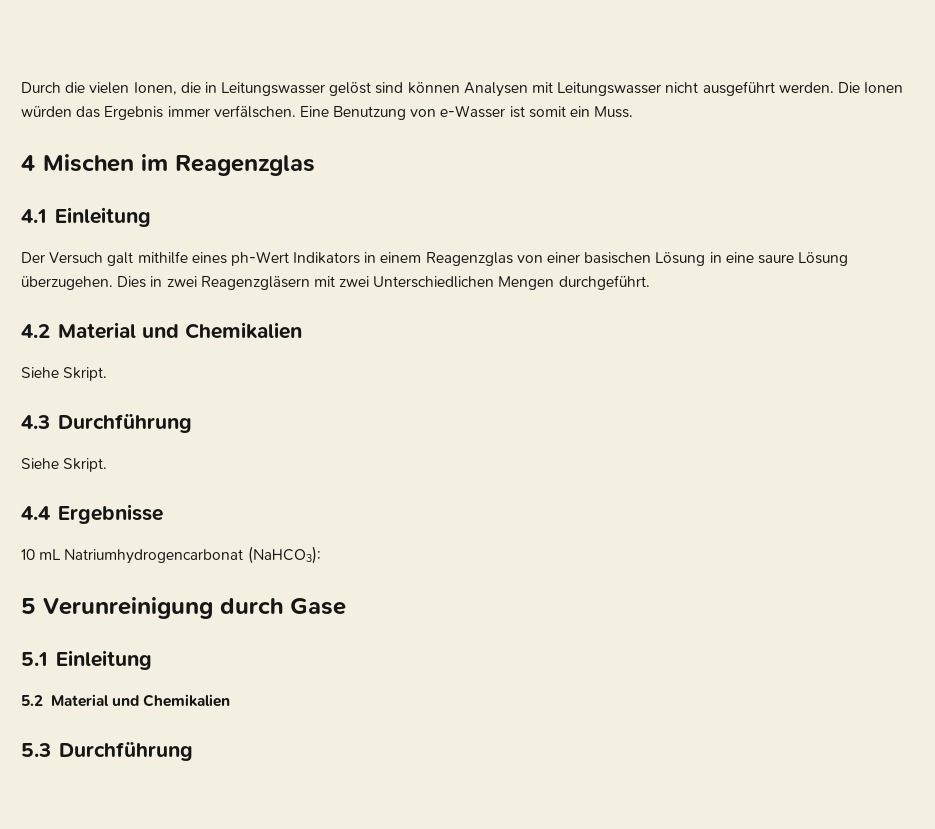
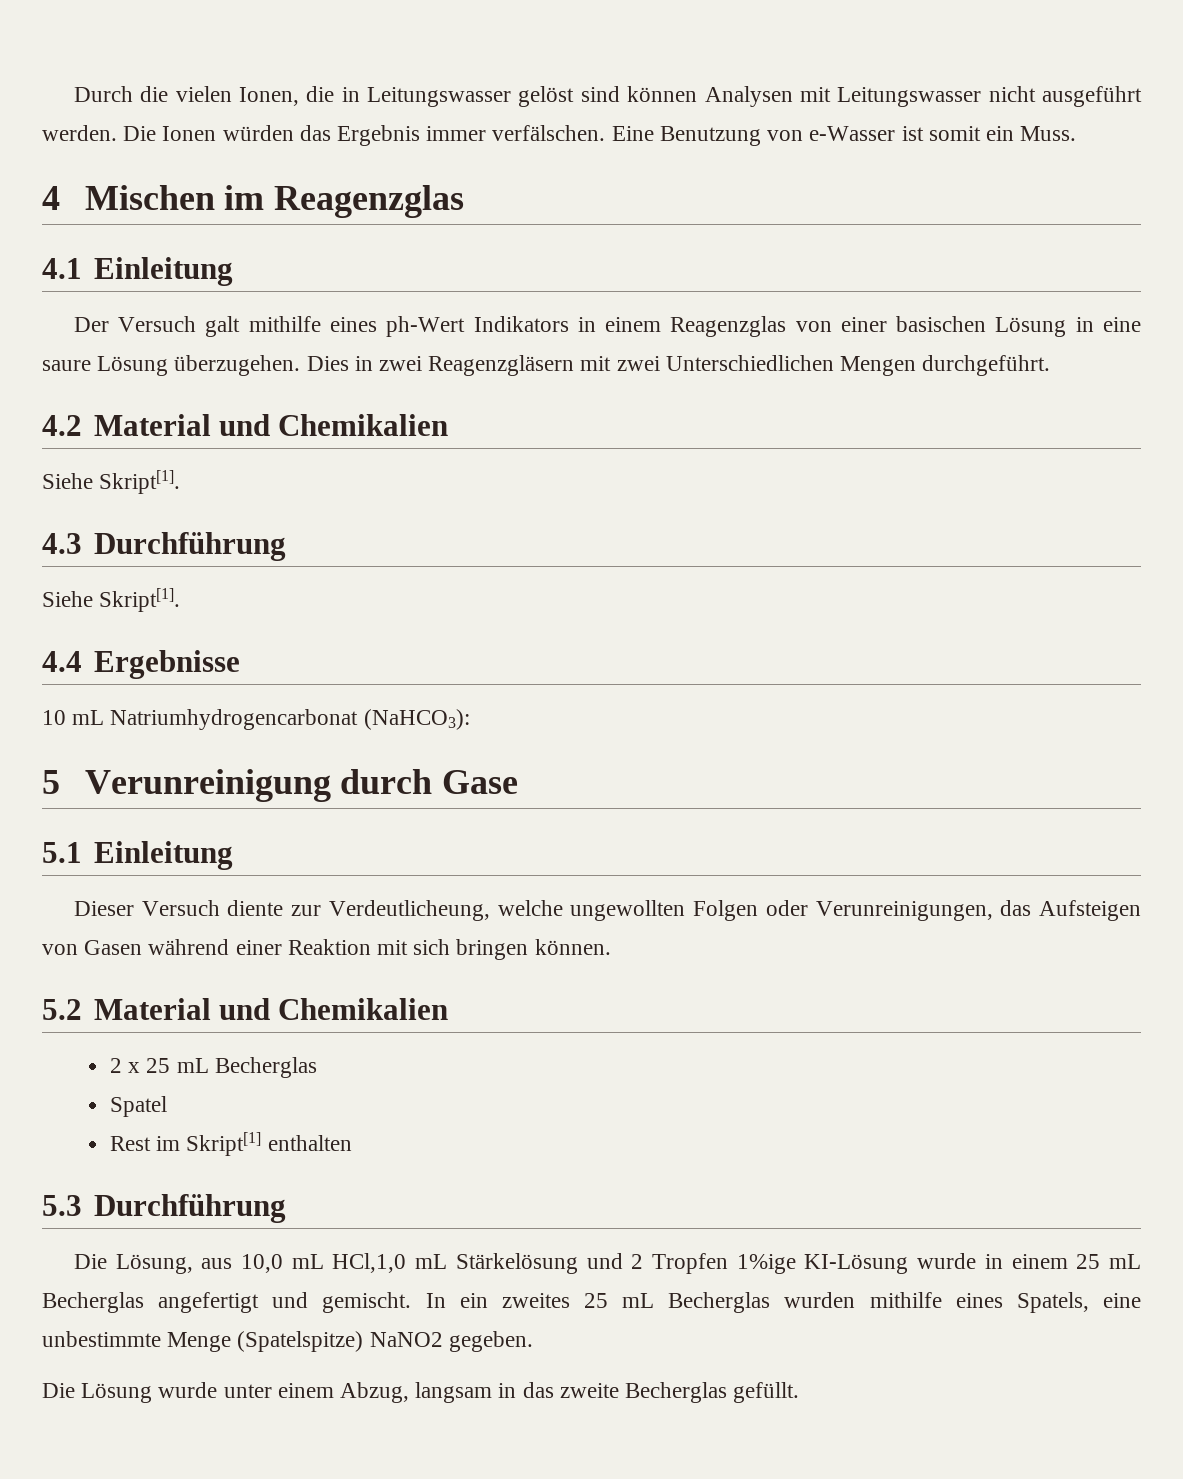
[63,367,108,381] Skript. -> [99,470,181,494] Skript[1].
[63,458,108,472] Skript. -> [99,588,181,612] Skript[1].
[21,694,231,707] [21,741,193,761] 5.2 Material und Chemikalien // 5.3 Durchführung -> [73,900,1141,921] [42,939,611,960] [42,998,449,1020] [109,1057,317,1078] [109,1096,167,1117] [109,1132,352,1156] [42,1194,286,1223] [73,1253,1141,1274] [42,1292,1141,1313] [42,1331,533,1352] [42,1382,800,1403] Dieser Versuch diente zur Verdeutlicheung, welche ungewollten Folgen oder Verunreinigungen, das Aufsteigen von Gasen während einer Reaktion mit sich bringen können. // 5.2 Material und Chemikalien // 2 x 25 mL Becherglas // Spatel // Rest im Skript[1] enthalten // 5.3 Durchführung // Die Lösung, aus 10,0 mL HCl,1,0 mL Stärkelösung und 2 Tropfen 1%ige KI-Lösung wurde in einem 25 mL Becherglas angefertigt und gemischt. In ein zweites 25 mL Becherglas wurden mithilfe eines Spatels, eine unbestimmte Menge (Spatelspitze) NaNO2 gegeben. // Die Lösung wurde unter einem Abzug, langsam in das zweite Becherglas gefüllt.

